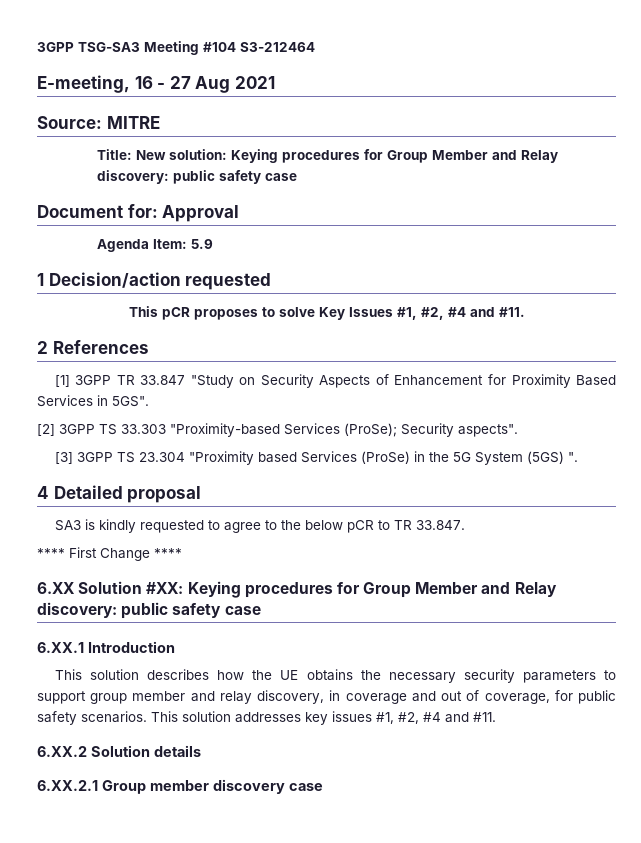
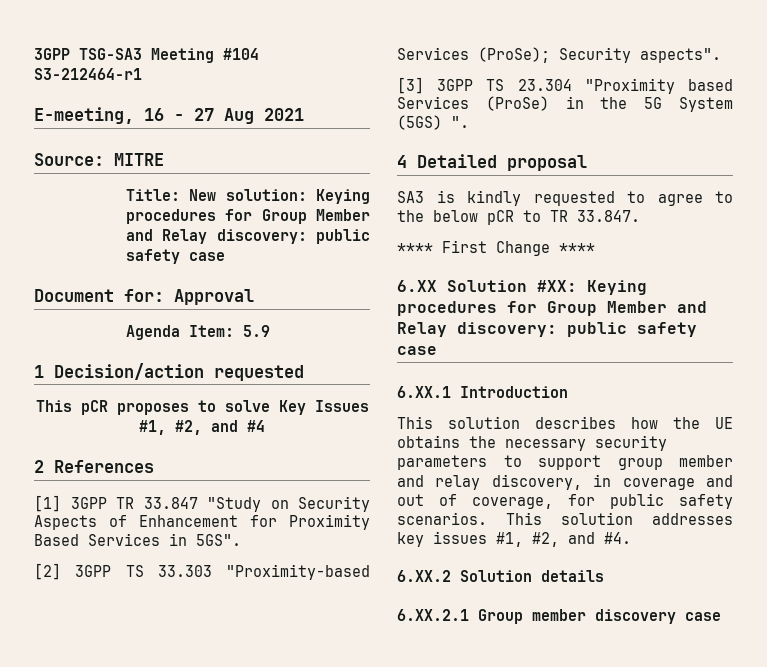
[240,42,315,52] S3-212464 -> [34,68,142,80] S3-212464-r1
[447,307,525,317] #4 and #11. -> [211,420,265,432] and #4
[423,712,496,723] #4 and #11. -> [568,532,631,544] and #4.

